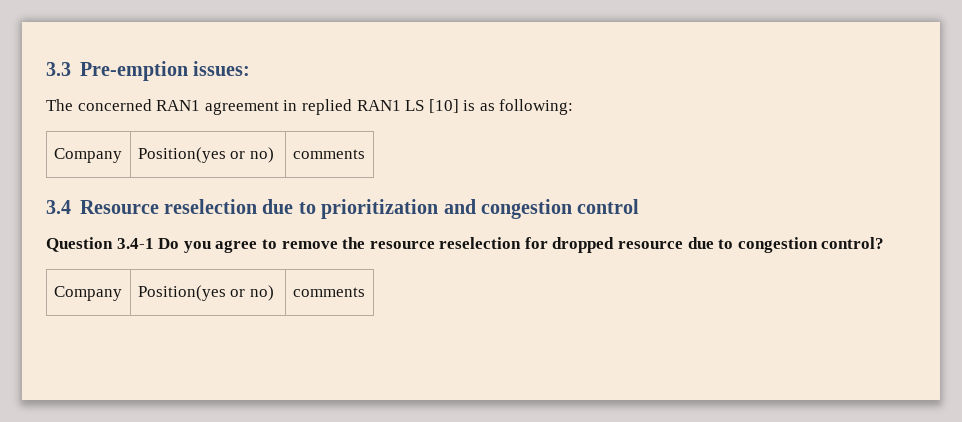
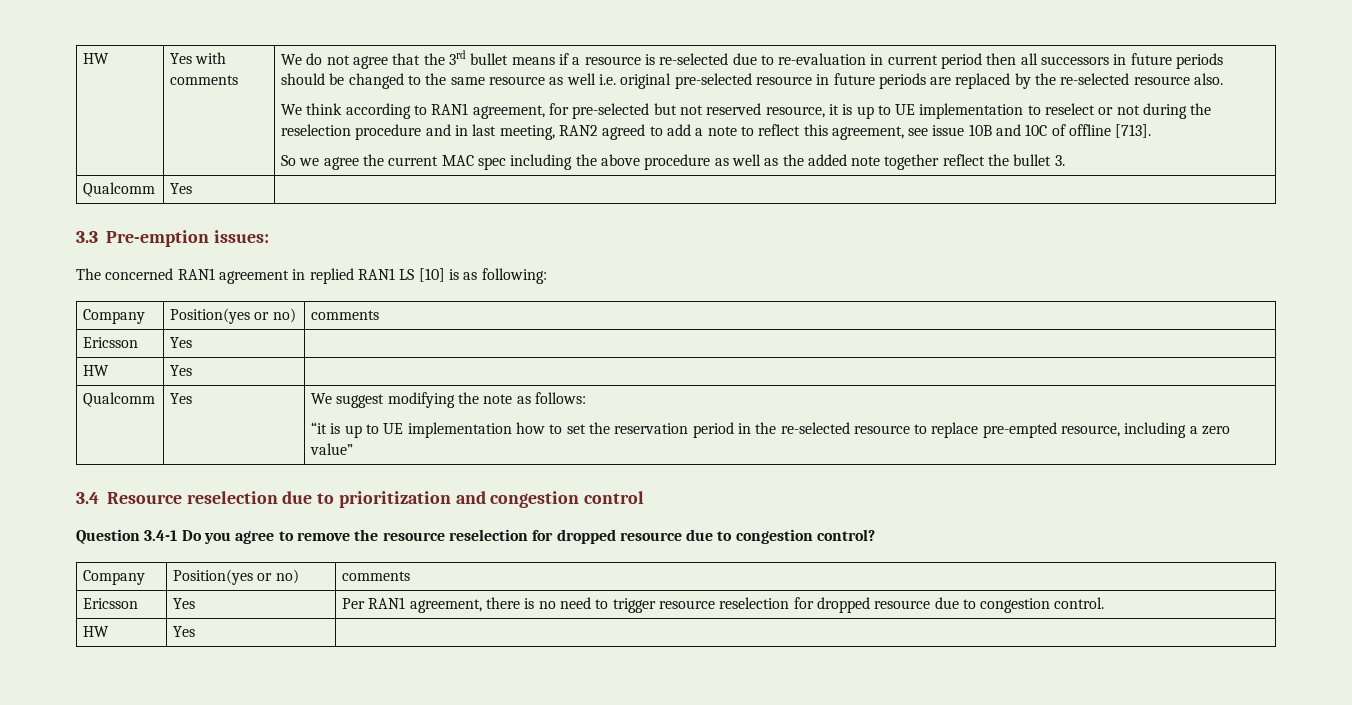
(46, 69) none -> [83,53,110,64] [170,52,227,64] [170,75,239,85] [281,50,1224,69] [281,73,1224,89] [281,103,1212,119] [281,124,1152,140] [281,154,1065,170] [83,182,156,197] [170,183,193,194] HW | Yes with comments | We do not agree that the 3rd bullet means if a resource is re-selected due to re-evaluation in current period then all successors in future periods should be changed to the same resource as well i.e. original pre-selected resource in future periods are replaced by the re-selected resource also. // We think according to RAN1 agreement, for pre-selected but not reserved resource, it is up to UE implementation to reselect or not during the reselection procedure and in last meeting, RAN2 agreed to add a note to reflect this agreement, see issue 10B and 10C of offline [713]. // So we agree the current MAC spec including the above procedure as well as the added note together reflect the bullet 3. // Qualcomm | Yes | //
(365, 154) none -> [83,337,139,348] [170,337,193,348] [83,365,110,376] [170,365,193,376] [83,392,156,407] [170,393,193,404] [311,392,586,408] [311,422,1231,438] [310,443,354,455] // Ericsson | Yes | // HW | Yes | // Qualcomm | Yes | We suggest modifying the note as follows: // “it is up to UE implementation how to set the reservation period in the re-selected resource to replace pre-empted resource, including a zero value”
(365, 292) none -> [83,598,139,609] [173,598,196,609] [342,597,1105,613] [83,626,110,637] [173,626,196,637] // Ericsson | Yes | Per RAN1 agreement, there is no need to trigger resource reselection for dropped resource due to congestion control. // HW | Yes |

